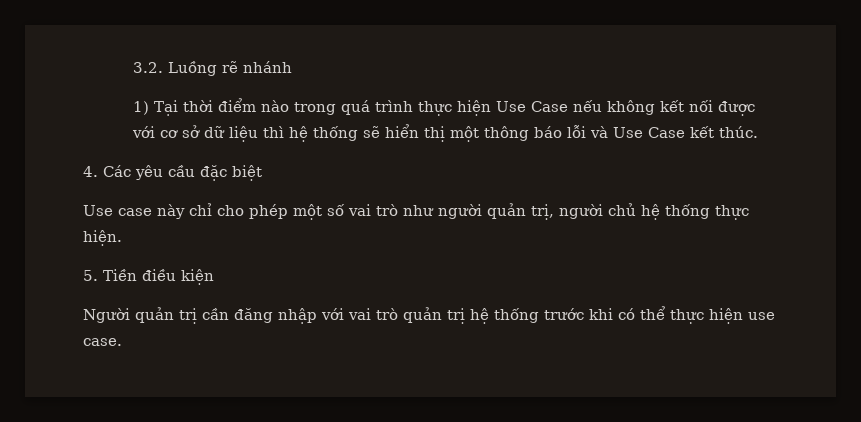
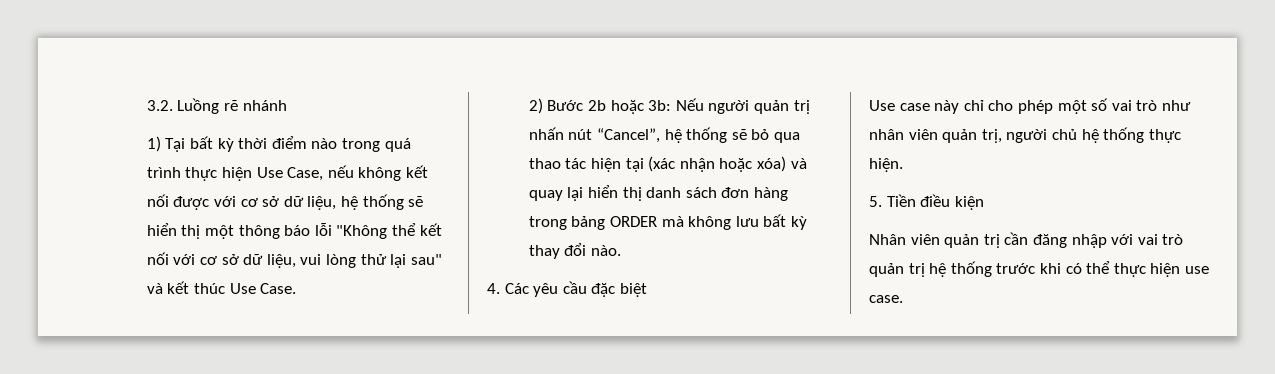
(178, 108) none -> [189,136,234,152] bất kỳ
[530,101,568,112] Case -> [287,167,324,181] Case,
[228,126,284,142] liệu thì -> [307,196,337,210] liệu,
[589,126,758,138] và Use Case kết thúc. -> [336,223,442,239] [146,252,442,268] [146,281,297,294] [528,98,810,114] [528,127,800,143] [528,156,807,172] [528,185,788,201] [528,214,807,230] [528,243,621,259] "Không thể kết nối với cơ sở dữ liệu, vui lòng thử lại sau" và kết thúc Use Case. // 2) Bước 2b hoặc 3b: Nếu người quản trị nhấn nút “Cancel”, hệ thống sẽ bỏ qua thao tác hiện tại (xác nhận hoặc xóa) và quay lại hiển thị danh sách đơn hàng trong bảng ORDER mà không lưu bất kỳ thay đổi nào.
[438,204,482,219] người -> [869,129,938,140] nhân viên
[83,308,130,323] Người -> [869,234,940,245] Nhân viên

